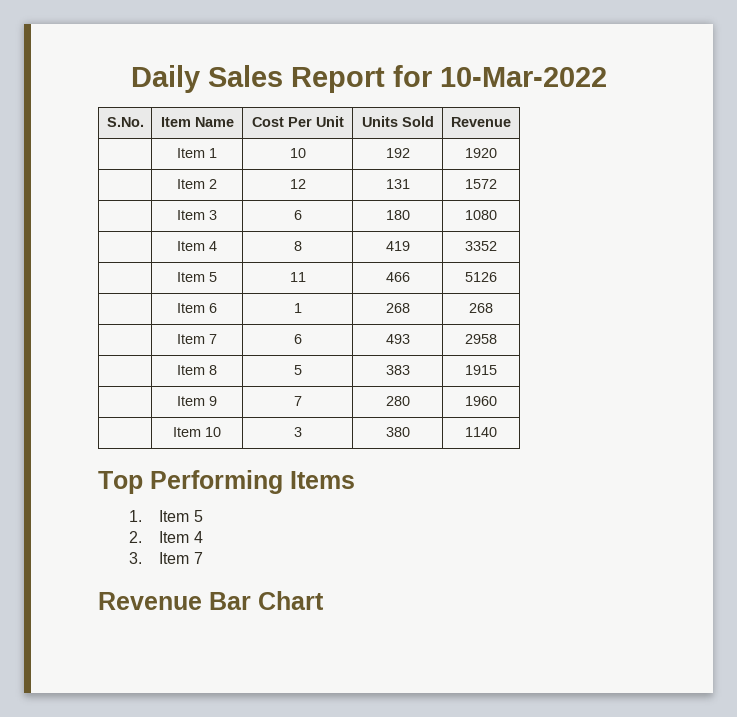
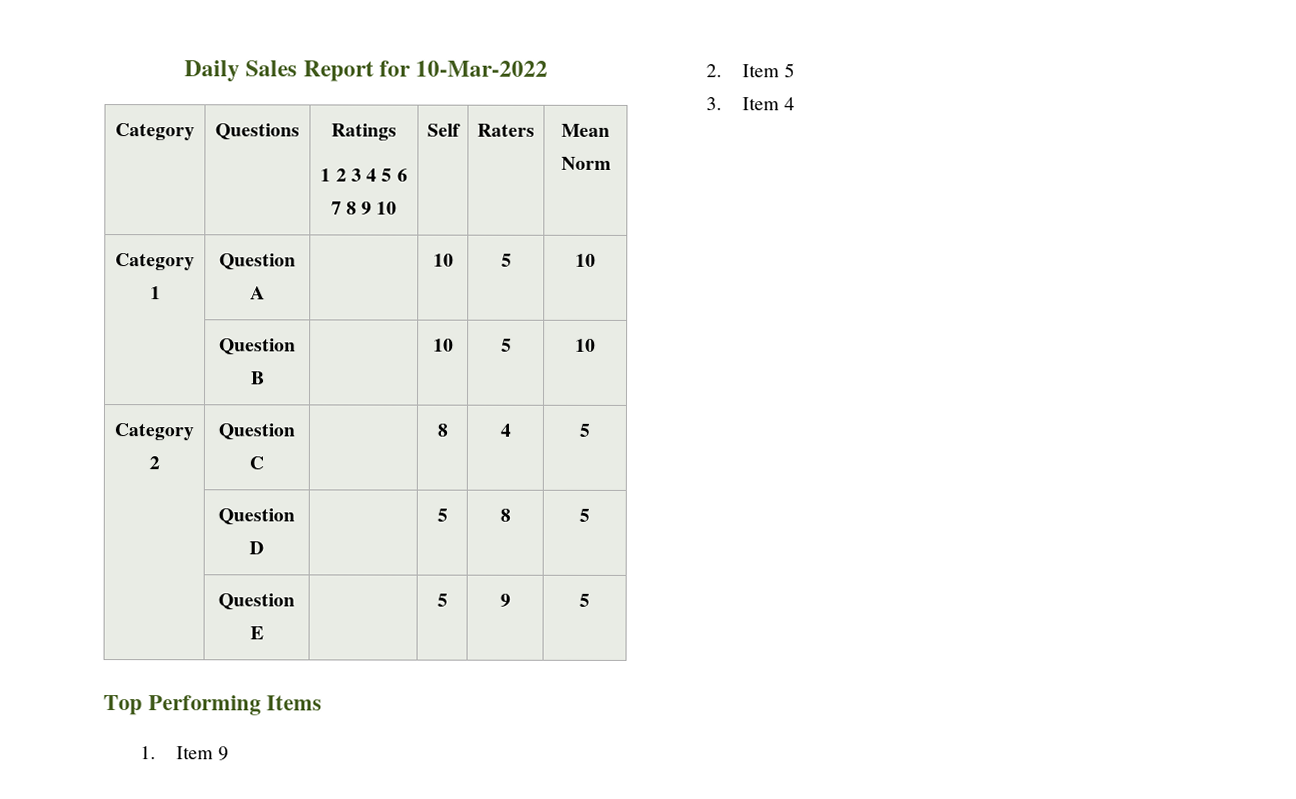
[106,117,144,127] [160,117,234,127] [251,116,344,127] [361,116,434,127] [451,117,511,127] [177,148,217,158] [289,148,306,158] [385,148,410,158] [465,148,497,158] [177,179,217,189] [289,179,306,189] [385,179,410,189] [465,179,497,189] [177,210,217,220] [293,210,302,220] [385,210,410,220] [465,210,497,220] [177,241,217,251] [293,241,302,251] [385,241,410,251] [465,241,497,251] [177,272,217,282] [289,272,306,282] [385,272,410,282] [465,272,497,282] [177,303,217,313] [293,303,302,313] [385,303,410,313] [469,303,493,313] [177,334,217,344] [293,334,302,344] [385,334,410,344] [465,334,497,344] [177,365,217,375] [293,365,302,375] [385,365,410,375] [465,365,497,375] [177,396,217,406] [293,396,302,406] [385,396,410,406] [465,396,497,406] [173,427,221,437] [293,427,302,437] [385,427,410,437] [465,427,497,437] S.No. | Item Name | Cost Per Unit | Units Sold | Revenue // | Item 1 | 10 | 192 | 1920 // | Item 2 | 12 | 131 | 1572 // | Item 3 | 6 | 180 | 1080 // | Item 4 | 8 | 419 | 3352 // | Item 5 | 11 | 466 | 5126 // | Item 6 | 1 | 268 | 268 // | Item 7 | 6 | 493 | 2958 // | Item 8 | 5 | 383 | 1915 // | Item 9 | 7 | 280 | 1960 // | Item 10 | 3 | 380 | 1140 -> [115,123,195,141] [215,123,300,140] [331,123,397,141] [320,168,408,182] [330,201,398,215] [426,123,461,137] [477,123,535,137] [561,123,610,137] [560,156,611,170] [115,253,195,271] [149,286,161,300] [219,253,296,270] [249,286,265,300] [432,253,454,267] [500,253,512,267] [575,253,596,267] [219,338,296,355] [250,371,265,385] [432,338,454,352] [500,338,512,352] [575,338,596,352] [114,423,194,441] [148,456,160,470] [218,423,295,440] [248,456,264,470] [436,423,448,437] [499,423,511,437] [579,423,590,437] [218,508,295,525] [248,541,264,555] [436,508,448,522] [499,508,511,522] [579,508,590,522] [218,593,295,610] [249,626,264,640] [436,593,448,607] [499,593,511,607] [579,593,590,607] Category | Questions | Ratings // 1 2 3 4 5 6 7 8 9 10 | Self | Raters | Mean Norm // Category 1 | Question A | | 10 | 5 | 10 // | Question B | | 10 | 5 | 10 // Category 2 | Question C | | 8 | 4 | 5 // | Question D | | 5 | 8 | 5 // | Question E | | 5 | 9 | 5
[193,510,203,522] [128,531,203,543] [128,552,203,564] [98,591,324,610] 5 // 2. Item 4 // 3. Item 7 // Revenue Bar Chart -> [217,746,229,761] [705,63,795,78] [705,97,795,111] 9 // 2. Item 5 // 3. Item 4

